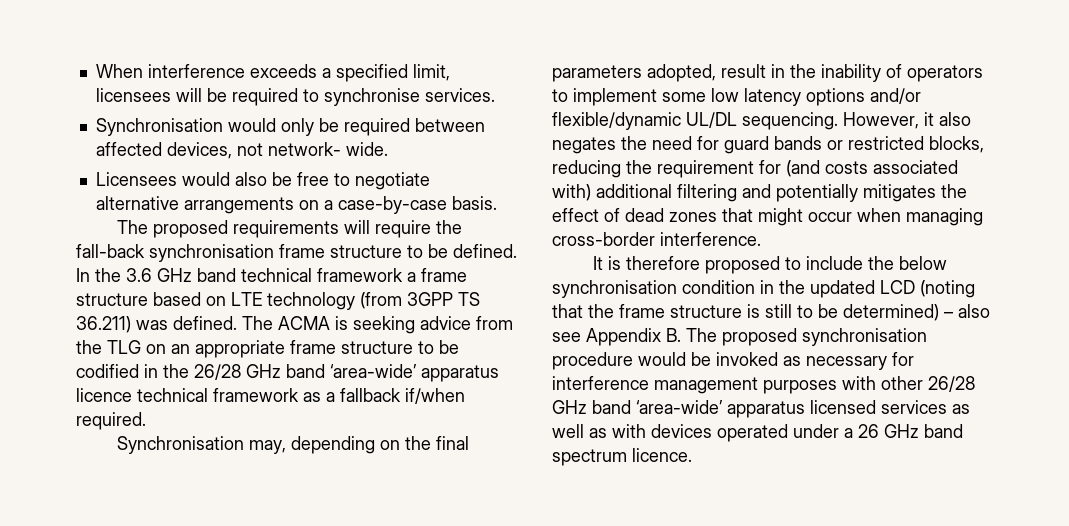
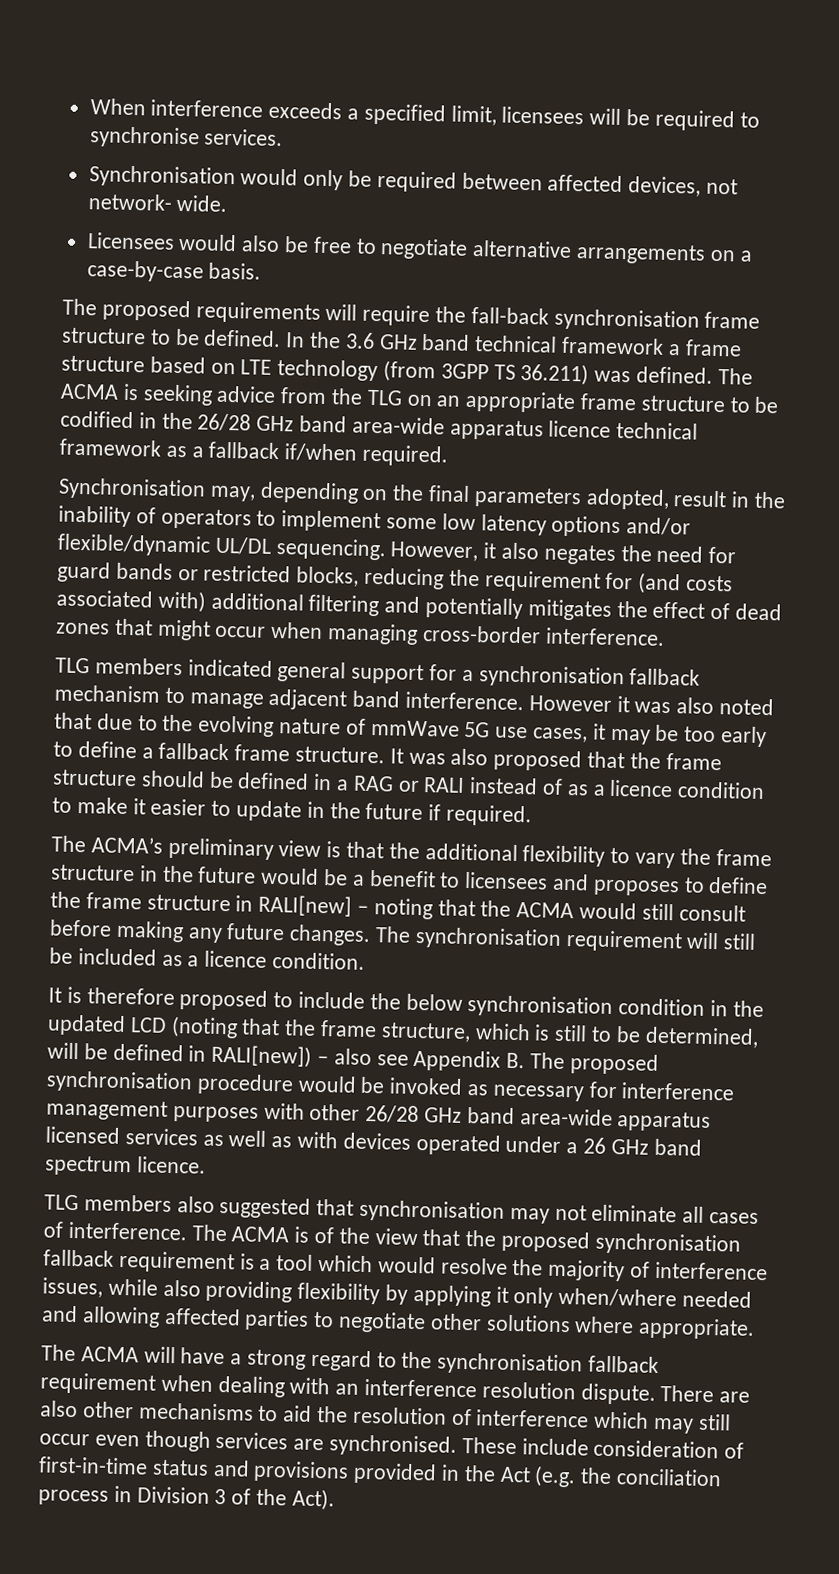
[330,364,417,378] ‘area-wide’ -> [351,416,445,435] area-wide
(761, 239) none -> [55,657,701,689] [54,684,775,716] [54,712,768,748] [53,741,722,772] [52,769,766,800] [52,797,533,827] [51,835,772,869] [51,864,769,897] [50,891,746,922] [49,919,757,953] [49,947,366,970] // TLG members indicated general support for a synchronisation fallback mechanism to manage adjacent band interference. However it was also noted that due to the evolving nature of mmWave 5G use cases, it may be too early to define a fallback frame structure. It was also proposed that the frame structure should be defined in a RAG or RALI instead of as a licence condition to make it easier to update in the future if required. // The ACMA’s preliminary view is that the additional flexibility to vary the frame structure in the future would be a benefit to licensees and proposes to define the frame structure in RALI[new] – noting that the ACMA would still consult before making any future changes. The synchronisation requirement will still be included as a licence condition.
[670,305,742,318] structure -> [380,1022,531,1043] structure, which
[843,304,939,321] determined) -> [644,1026,759,1048] [47,1042,313,1068] determined, will be defined in RALI[new])
[636,400,723,414] ‘area-wide’ -> [519,1108,613,1127] area-wide
(692, 455) none -> [44,1194,760,1225] [43,1221,741,1256] [43,1249,768,1282] [42,1277,753,1308] [42,1305,756,1340] [41,1344,660,1376] [40,1372,751,1405] [40,1400,731,1434] [39,1430,745,1459] [38,1456,723,1488] [38,1485,335,1511] // TLG members also suggested that synchronisation may not eliminate all cases of interference. The ACMA is of the view that the proposed synchronisation fallback requirement is a tool which would resolve the majority of interference issues, while also providing flexibility by applying it only when/where needed and allowing affected parties to negotiate other solutions where appropriate. // The ACMA will have a strong regard to the synchronisation fallback requirement when dealing with an interference resolution dispute. There are also other mechanisms to aid the resolution of interference which may still occur even though services are synchronised. These include consideration of first-in-time status and provisions provided in the Act (e.g. the conciliation process in Division 3 of the Act).

